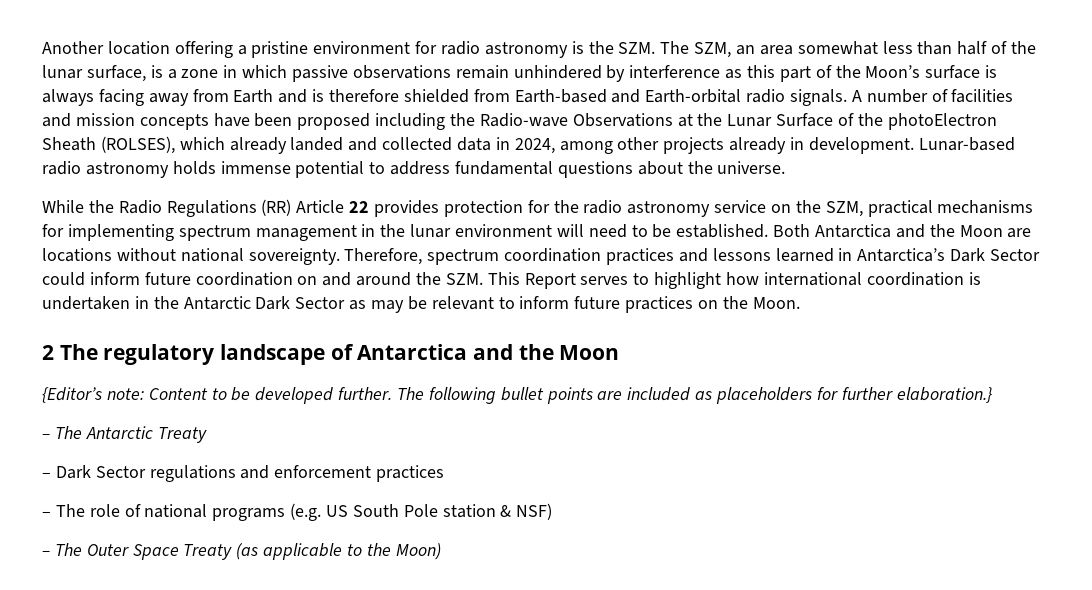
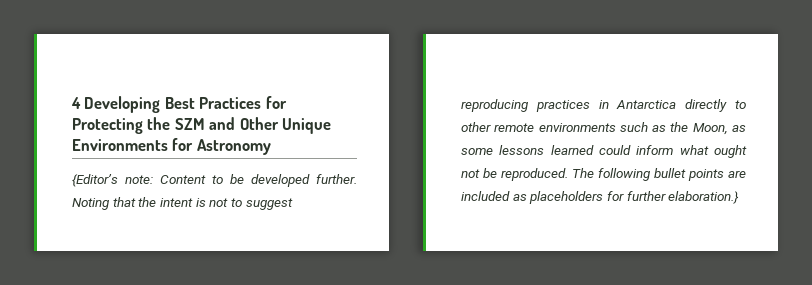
[42,41,1037,58] [42,65,998,82] [42,89,1014,106] [42,113,997,130] [42,136,1015,154] [42,161,786,178] [42,199,1034,217] [42,224,1032,241] [42,248,1041,265] [42,272,981,289] [42,296,800,313] [42,344,620,365] Another location offering a pristine environment for radio astronomy is the SZM. The SZM, an area somewhat less than half of the lunar surface, is a zone in which passive observations remain unhindered by interference as this part of the Moon’s surface is always facing away from Earth and is therefore shielded from Earth-based and Earth-orbital radio signals. A number of facilities and mission concepts have been proposed including the Radio-wave Observations at the Lunar Surface of the photoElectron Sheath (ROLSES), which already landed and collected data in 2024, among other projects already in development. Lunar-based radio astronomy holds immense potential to address fundamental questions about the universe. // While the Radio Regulations (RR) Article 22 provides protection for the radio astronomy service on the SZM, practical mechanisms for implementing spectrum management in the lunar environment will need to be established. Both Antarctica and the Moon are locations without national sovereignty. Therefore, spectrum coordination practices and lessons learned in Antarctica’s Dark Sector could inform future coordination on and around the SZM. This Report serves to highlight how international coordination is undertaken in the Antarctic Dark Sector as may be relevant to inform future practices on the Moon. // 2 The regulatory landscape of Antarctica and the Moon -> [71,96,287,113] [72,117,332,134] [72,138,271,155] 4 Developing Best Practices for Protecting the SZM and Other Unique Environments for Astronomy
(393, 393) none -> [72,197,293,210] [461,99,746,112] [461,122,746,135] [461,145,747,158] [461,168,568,181] Noting that the intent is not to suggest reproducing practices in Antarctica directly to other remote environments such as the Moon, as some lessons learned could inform what ought not be reproduced.
[42,426,207,443] [42,465,445,482] [42,503,553,521] [42,543,441,560] // – The Antarctic Treaty // – Dark Sector regulations and enforcement practices // – The role of national programs (e.g. US South Pole station & NSF) // – The Outer Space Treaty (as applicable to the Moon) -> (740, 197) none

